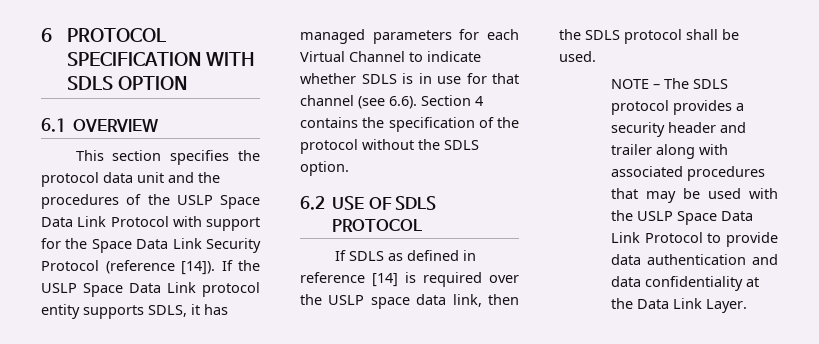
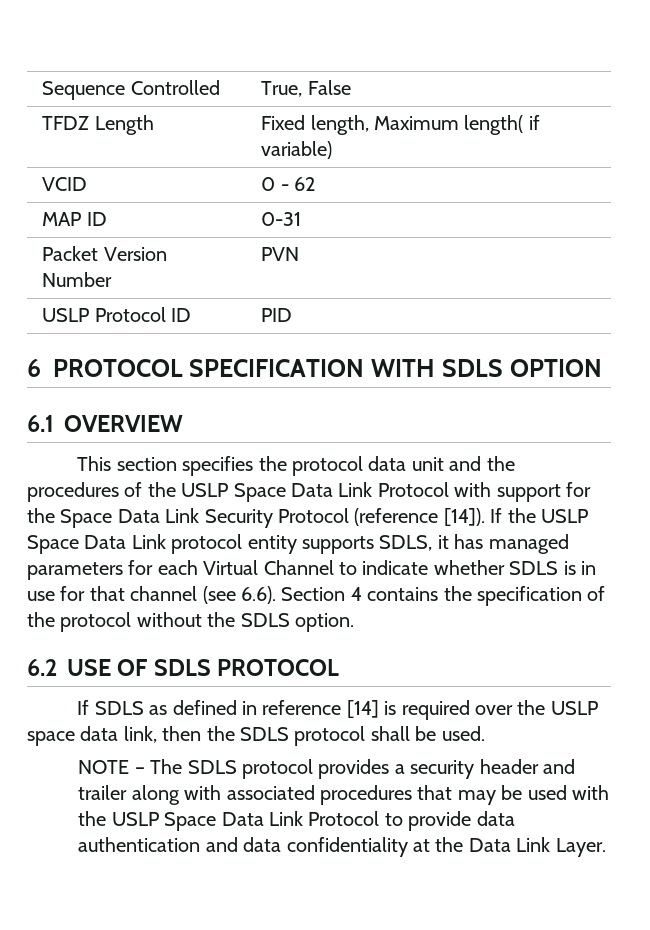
(41, 35) none -> [42,80,220,100] [261,80,351,97] [42,115,154,135] [261,115,540,135] [261,141,333,159] [42,177,88,191] [261,177,315,191] [42,212,107,226] [261,212,302,226] [42,246,167,261] [42,272,113,287] [261,247,300,261] [42,307,191,322] [261,308,293,322] Sequence Controlled | True, False // TFDZ Length | Fixed length, Maximum length( if variable) // VCID | 0 - 62 // MAP ID | 0-31 // Packet Version Number | PVN // USLP Protocol ID | PID //

